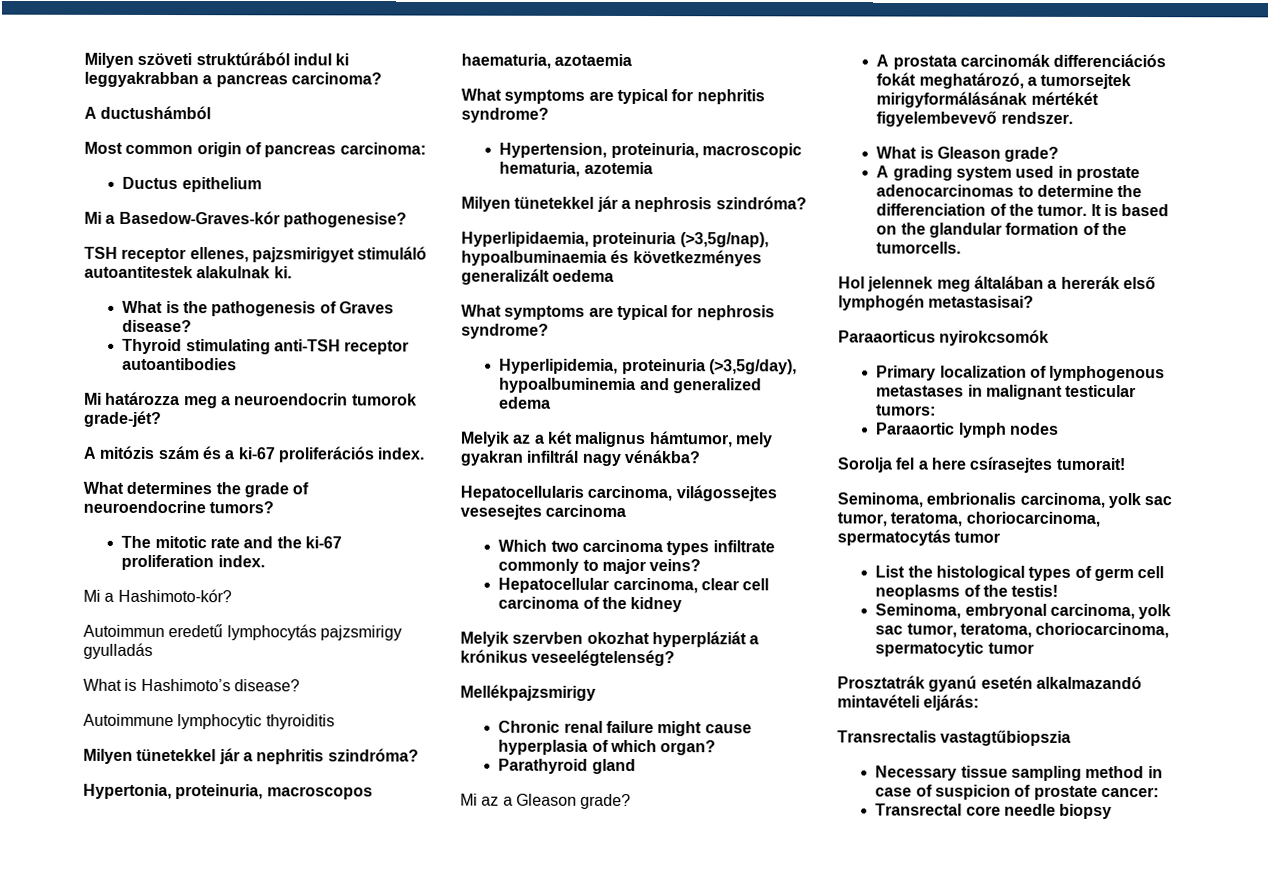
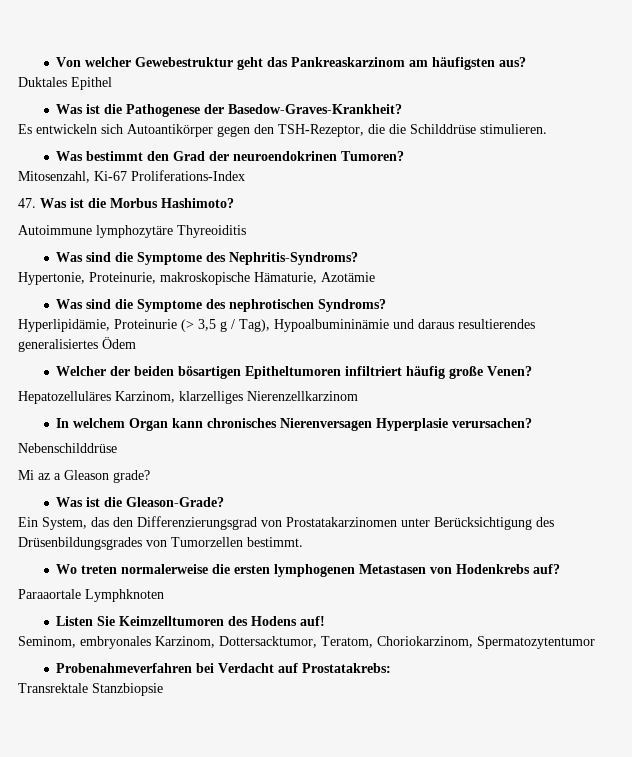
[84,52,350,68] [84,71,382,88] [84,105,212,120] [84,141,426,158] [122,176,262,193] [84,210,407,228] [84,246,428,263] [84,265,292,279] [122,300,395,317] [122,319,193,333] [122,338,410,355] [122,357,238,371] [84,391,417,409] [84,410,162,428] [83,445,425,463] [83,481,310,498] [83,500,275,514] [121,535,343,549] [121,554,265,571] [83,588,232,603] [83,624,402,641] [83,642,153,659] [83,678,300,692] [83,713,335,730] [83,748,419,765] [83,783,373,800] [461,53,633,69] [461,88,765,105] [461,107,549,123] [499,142,803,159] [499,161,653,177] [461,195,807,213] [461,231,769,248] [461,249,762,267] [461,268,615,285] [461,304,775,321] [461,323,549,339] [499,358,798,375] [499,377,763,394] [499,396,552,409] [460,430,773,448] [460,449,700,466] [460,485,777,502] [460,504,627,520] [498,539,775,556] [498,558,702,575] [498,577,770,594] [498,596,683,613] [460,631,760,648] [460,649,676,667] [460,684,596,701] [498,720,752,737] [498,739,717,756] [498,758,636,775] Milyen szöveti struktúrából indul ki leggyakrabban a pancreas carcinoma? // A ductushámból // Most common origin of pancreas carcinoma: // Ductus epithelium // Mi a Basedow-Graves-kór pathogenesise? // TSH receptor ellenes, pajzsmirigyet stimuláló autoantitestek alakulnak ki. // What is the pathogenesis of Graves disease? // Thyroid stimulating anti-TSH receptor autoantibodies // Mi határozza meg a neuroendocrin tumorok grade-jét? // A mitózis szám és a ki-67 proliferációs index. // What determines the grade of neuroendocrine tumors? // The mitotic rate and the ki-67 proliferation index. // Mi a Hashimoto-kór? // Autoimmun eredetű lymphocytás pajzsmirigy gyulladás // What is Hashimoto’s disease? // Autoimmune lymphocytic thyroiditis // Milyen tünetekkel jár a nephritis szindróma? // Hypertonia, proteinuria, macroscopos haematuria, azotaemia // What symptoms are typical for nephritis syndrome? // Hypertension, proteinuria, macroscopic hematuria, azotemia // Milyen tünetekkel jár a nephrosis szindróma? // Hyperlipidaemia, proteinuria (>3,5g/nap), hypoalbuminaemia és következményes generalizált oedema // What symptoms are typical for nephrosis syndrome? // Hyperlipidemia, proteinuria (>3,5g/day), hypoalbuminemia and generalized edema // Melyik az a két malignus hámtumor, mely gyakran infiltrál nagy vénákba? // Hepatocellularis carcinoma, világossejtes vesesejtes carcinoma // Which two carcinoma types infiltrate commonly to major veins? // Hepatocellular carcinoma, clear cell carcinoma of the kidney // Melyik szervben okozhat hyperpláziát a krónikus veseelégtelenség? // Mellékpajzsmirigy // Chronic renal failure might cause hyperplasia of which organ? // Parathyroid gland -> [56,57,527,70] [18,77,112,90] [56,104,403,117] [18,124,547,137] [56,151,405,161] [18,170,245,183] [18,198,234,208] [18,225,246,238] [56,252,359,265] [18,272,375,285] [56,299,387,312] [18,319,535,332] [18,337,136,352] [56,366,533,379] [18,391,358,404] [56,418,533,431] [18,443,117,453] Von welcher Gewebestruktur geht das Pankreaskarzinom am häufigsten aus? // Duktales Epithel // Was ist die Pathogenese der Basedow-Graves-Krankheit? // Es entwickeln sich Autoantikörper gegen den TSH-Rezeptor, die die Schilddrüse stimulieren. // Was bestimmt den Grad der neuroendokrinen Tumoren? // Mitosenzahl, Ki-67 Proliferations-Index // 47. Was ist die Morbus Hashimoto? // Autoimmune lymphozytäre Thyreoiditis // Was sind die Symptome des Nephritis-Syndroms? // Hypertonie, Proteinurie, makroskopische Hämaturie, Azotämie // Was sind die Symptome des nephrotischen Syndroms? // Hyperlipidämie, Proteinurie (> 3,5 g / Tag), Hypoalbumininämie und daraus resultierendes generalisiertes Ödem // Welcher der beiden bösartigen Epitheltumoren infiltriert häufig große Venen? // Hepatozelluläres Karzinom, klarzelliges Nierenzellkarzinom // In welchem Organ kann chronisches Nierenversagen Hyperplasie verursachen? // Nebenschilddrüse
[876,53,1167,70] [876,72,1132,90] [876,91,1099,108] [876,110,1073,127] [876,146,1060,162] [876,165,1141,182] [876,184,1143,198] [876,203,1170,217] [876,222,1128,238] [876,241,962,254] [838,275,1156,292] [838,294,1035,311] [838,329,1050,346] [876,365,1166,382] [876,384,1137,400] [876,404,937,416] [876,422,1060,438] [837,456,1125,473] [837,492,1173,509] [837,511,1100,527] [837,529,1001,546] [875,565,1165,582] [875,584,1059,600] [875,603,1172,620] [875,622,1170,639] [875,641,1034,657] [837,675,1142,692] [837,694,980,711] [837,729,1072,746] [875,765,1163,781] [875,784,1160,800] [875,803,1113,820] A prostata carcinomák differenciációs fokát meghatározó, a tumorsejtek mirigyformálásának mértékét figyelembevevő rendszer. // What is Gleason grade? // A grading system used in prostate adenocarcinomas to determine the differenciation of the tumor. It is based on the glandular formation of the tumorcells. // Hol jelennek meg általában a hererák első lymphogén metastasisai? // Paraaorticus nyirokcsomók // Primary localization of lymphogenous metastases in malignant testicular tumors: // Paraaortic lymph nodes // Sorolja fel a here csírasejtes tumorait! // Seminoma, embrionalis carcinoma, yolk sac tumor, teratoma, choriocarcinoma, spermatocytás tumor // List the histological types of germ cell neoplasms of the testis! // Seminoma, embryonal carcinoma, yolk sac tumor, teratoma, choriocarcinoma, spermatocytic tumor // Prosztatrák gyanú esetén alkalmazandó mintavételi eljárás: // Transrectalis vastagtűbiopszia // Necessary tissue sampling method in case of suspicion of prostate cancer: // Transrectal core needle biopsy -> [56,497,225,507] [18,516,554,530] [18,537,303,550] [56,564,561,577] [18,589,164,602] [56,616,326,626] [18,636,595,649] [56,663,392,673] [18,683,163,696] Was ist die Gleason-Grade? // Ein System, das den Differenzierungsgrad von Prostatakarzinomen unter Berücksichtigung des Drüsenbildungsgrades von Tumorzellen bestimmt. // Wo treten normalerweise die ersten lymphogenen Metastasen von Hodenkrebs auf? // Paraaortale Lymphknoten // Listen Sie Keimzelltumoren des Hodens auf! // Seminom, embryonales Karzinom, Dottersacktumor, Teratom, Choriokarzinom, Spermatozytentumor // Probenahmeverfahren bei Verdacht auf Prostatakrebs: // Transrektale Stanzbiopsie

